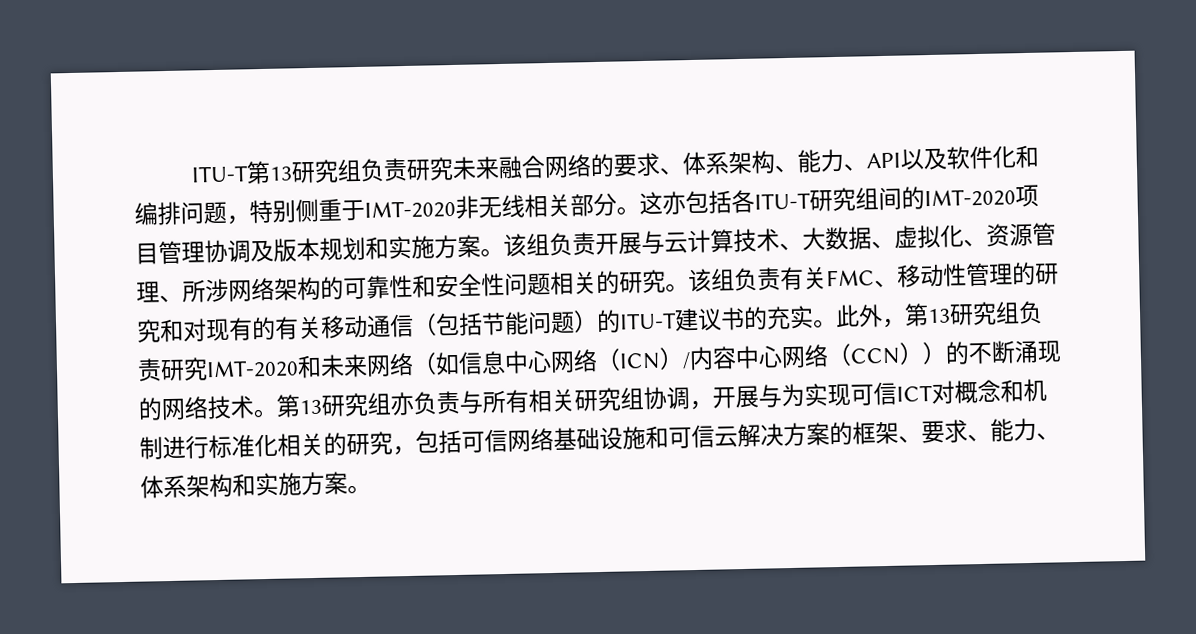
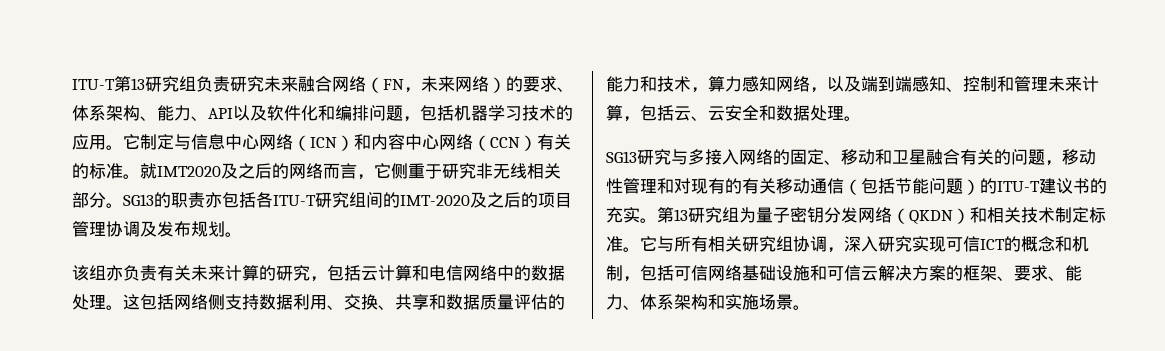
(592, 166) none -> [366,76,506,93] （FN，未来网络）
[249,198,456,224] 特别侧重于IMT-2020 -> [420,105,573,121] [72,134,571,151] [72,163,476,180] 包括机器学习技术的应用。它制定与信息中心网络（ICN）和内容中心网络（CCN）有关的标准。就IMT2020及之后的网络而言，它侧重于研究
[639,191,663,216] 这 -> [123,192,205,208] SG13的职责
(1016, 198) none -> [470,192,538,208] 及之后的
[273,222,1056,262] [136,266,898,303] 版本规划和实施方案。该组负责开展与云计算技术、大数据、虚拟化、资源管理、所涉网络架构的可靠性和安全性问题相关的研究。该组负责有关FMC、 -> [157,221,242,237] [72,265,565,282] [72,294,565,310] [606,76,1099,93] [606,105,861,122] [606,149,1062,166] 发布规划。 // 该组亦负责有关未来计算的研究，包括云计算和电信网络中的数据处理。这包括网络侧支持数据利用、交换、共享和数据质量评估的能力和技术，算力感知网络，以及端到端感知、控制和管理未来计算，包括云、云安全和数据处理。 // SG13研究与多接入网络的固定、移动和卫星融合有关的问题，
[1011,261,1059,286] [136,319,161,343] 的研究 -> (657, 185) none
[835,300,1043,329] [137,339,1062,382] [138,390,460,421] 此外，第13研究组负责研究IMT-2020和未来网络（如信息中心网络（ICN）/内容中心网络（CCN））的不断涌现的网络技术。第13研究组亦负责 -> [657,207,1106,224] [606,236,657,252] 第13研究组为量子密钥分发网络（QKDN）和相关技术制定标准。它
[712,383,805,409] 开展与为 -> [844,236,912,252] 深入研究
[931,380,955,405] 对 -> [1004,236,1021,252] 的
[162,431,393,460] 进行标准化相关的研究 -> (623, 273) none
[301,471,348,496] 方案 -> [759,294,793,310] 场景

